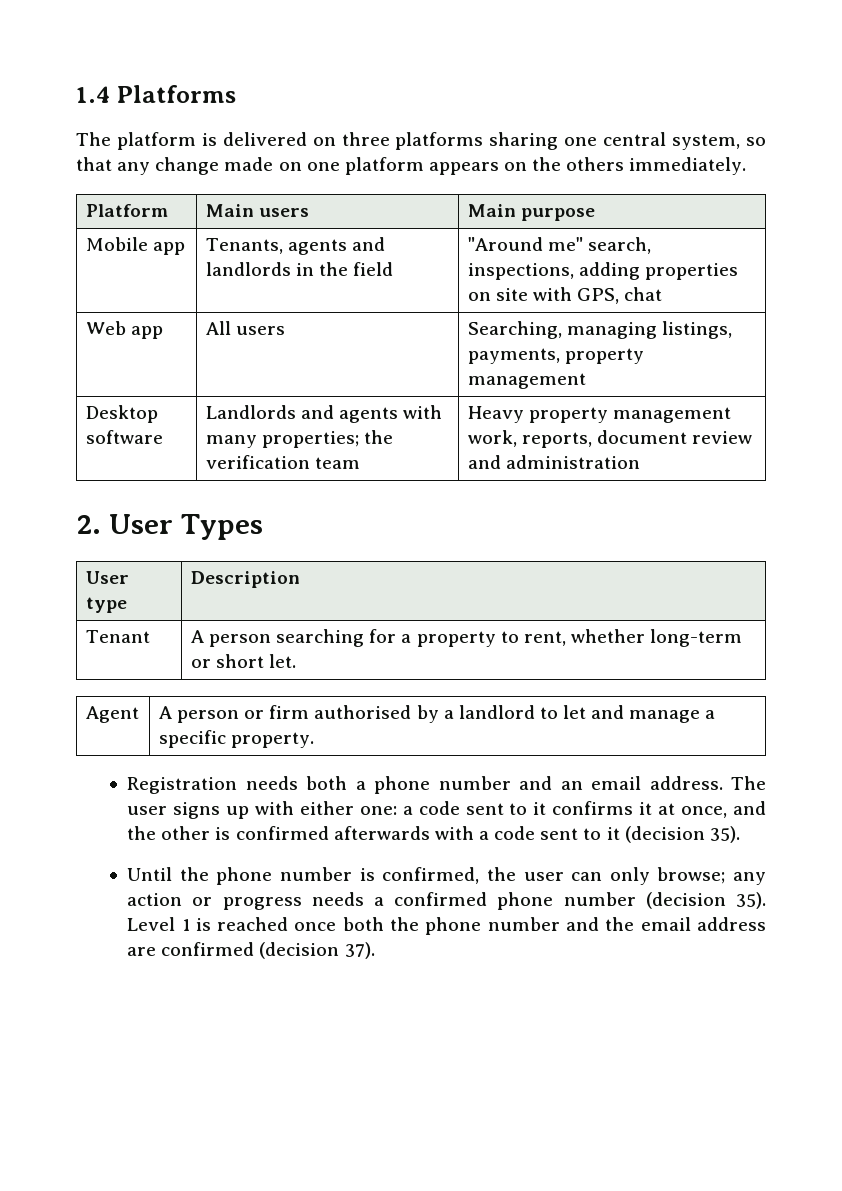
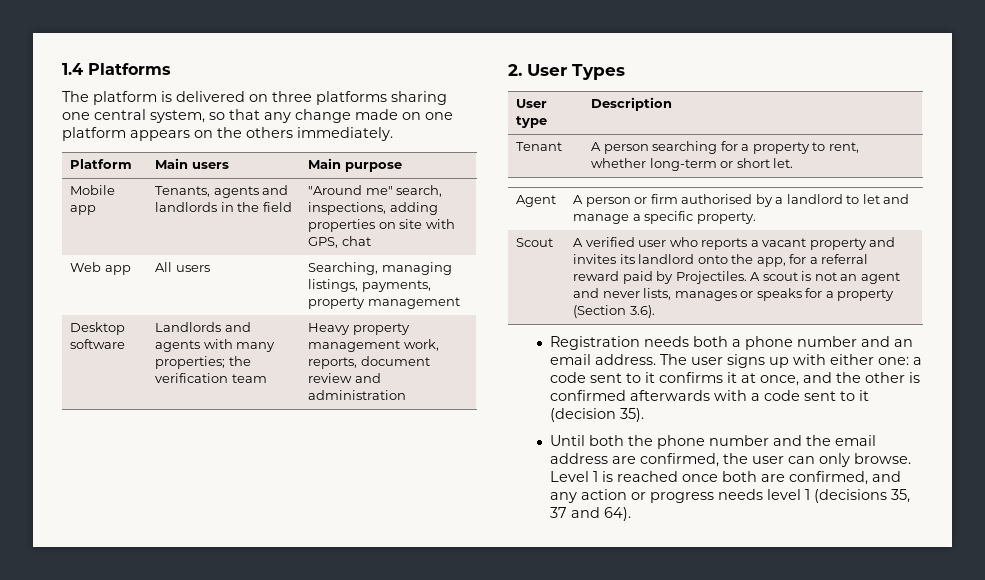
(315, 740) none -> [516,238,554,247] [573,237,896,250] [573,254,869,267] [573,271,900,284] [573,288,895,301] [573,305,655,318] // Scout | A verified user who reports a vacant property and invites its landlord onto the app, for a referral reward paid by Projectiles. A scout is not an agent and never lists, manages or speaks for a property (Section 3.6).
[179,867,767,885] [127,892,766,910] [127,917,337,931] the phone number is confirmed, the user can only browse; any action or progress needs a confirmed phone number (decision 35). Level 1 is reached once -> (585, 440) none
[161,942,375,959] confirmed (decision 37). -> [639,453,911,467] [549,471,901,485] [549,489,910,503] [549,507,631,521] confirmed, the user can only browse. Level 1 is reached once both are confirmed, and any action or progress needs level 1 (decisions 35, 37 and 64).

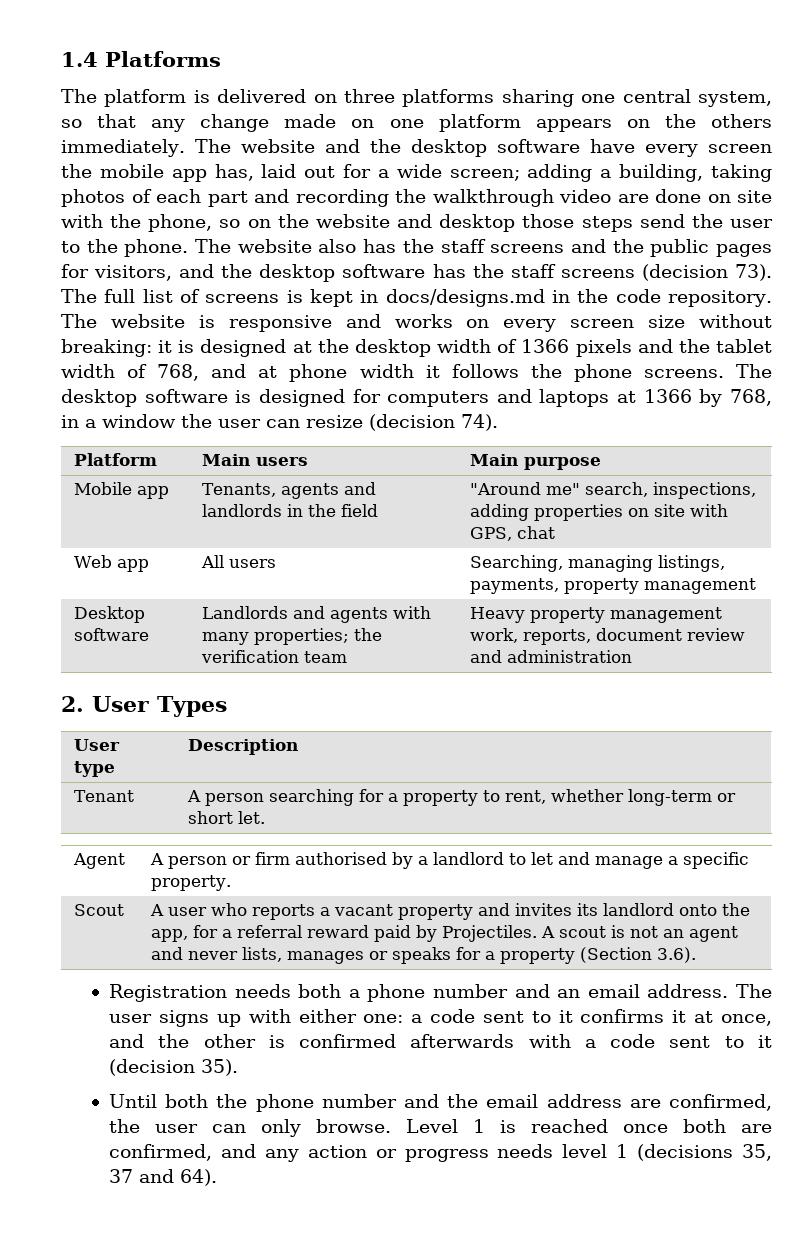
(393, 134) none -> [194,139,772,157] [61,164,772,182] [61,189,772,207] [61,214,774,232] [61,239,773,257] [61,264,772,282] [61,289,773,307] [61,314,772,332] [61,339,772,357] [61,364,772,382] [61,389,772,407] [61,414,498,431] The website and the desktop software have every screen the mobile app has, laid out for a wide screen; adding a building, taking photos of each part and recording the walkthrough video are done on site with the phone, so on the website and desktop those steps send the user to the phone. The website also has the staff screens and the public pages for visitors, and the desktop software has the staff screens (decision 73). The full list of screens is kept in docs/designs.md in the code repository. The website is responsive and works on every screen size without breaking: it is designed at the desktop width of 1366 pixels and the tablet width of 768, and at phone width it follows the phone screens. The desktop software is designed for computers and laptops at 1366 by 768, in a window the user can resize (decision 74).
[585,237,635,247] verified -> (164, 910) none

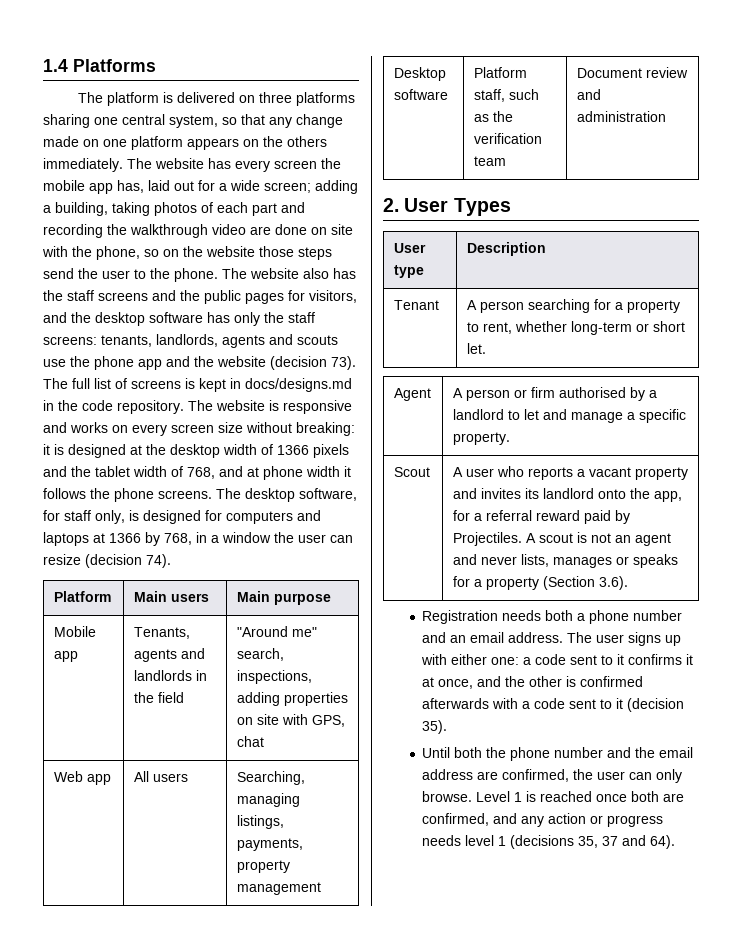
[324,139,635,157] and the desktop software have -> [208,158,231,169] has
[397,214,516,232] and desktop -> (255, 251) none
[472,264,635,278] the staff screens -> [234,312,315,326] [43,334,338,348] [43,356,266,370] only the staff screens: tenants, landlords, agents and scouts use the phone app and the website
[144,389,228,403] software -> [299,488,357,501] [43,510,125,524] software, for staff only,
[201,606,431,623] [201,628,382,645] [200,650,347,663] [469,607,722,623] [469,628,682,645] Landlords and agents with many properties; the verification team | Heavy property management work, reports, document -> [473,67,527,78] [473,89,539,102] [473,111,513,122] [473,133,542,144] [473,156,506,166] [576,68,642,78] Platform staff, such as the verification team | Document

